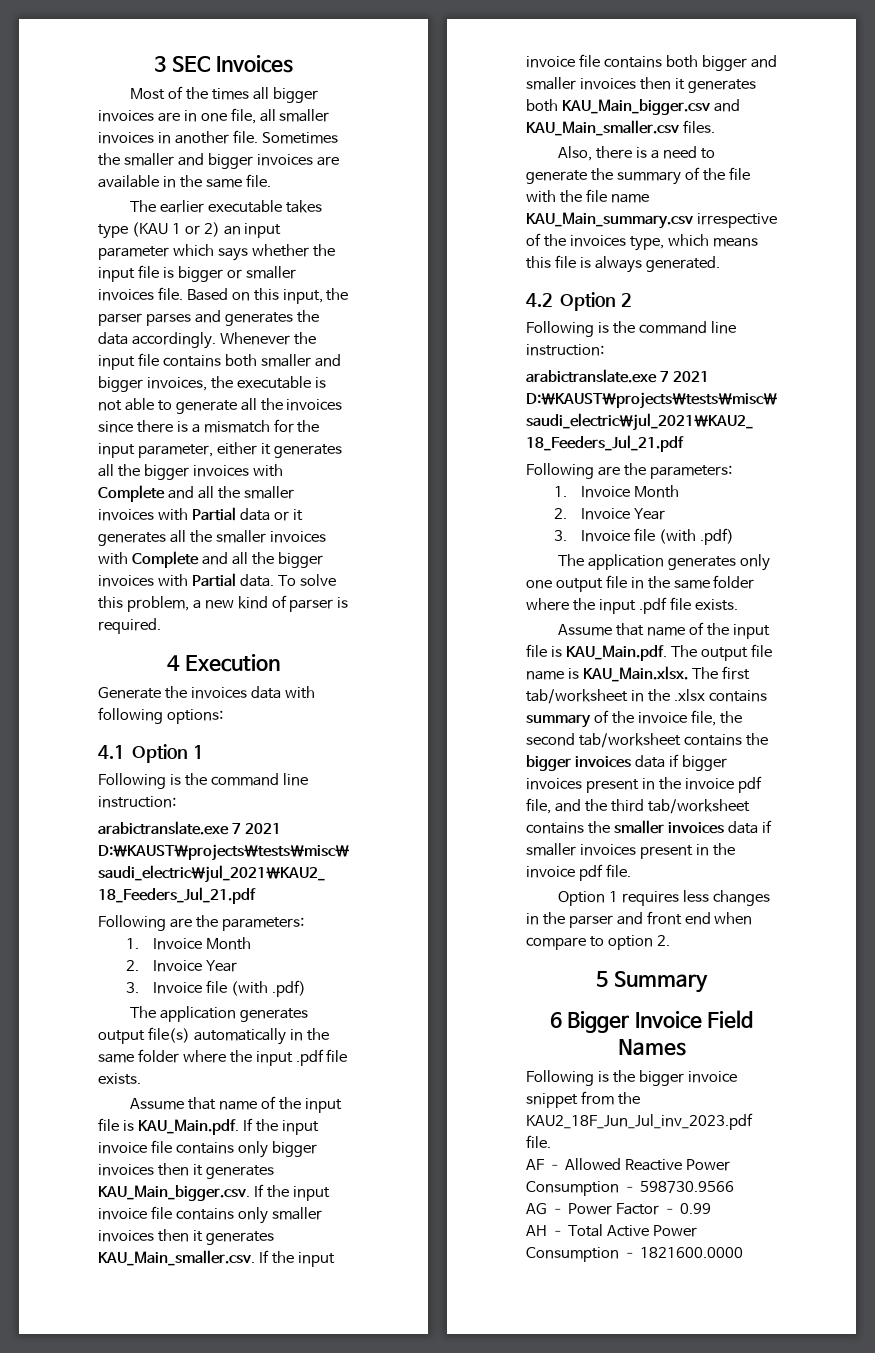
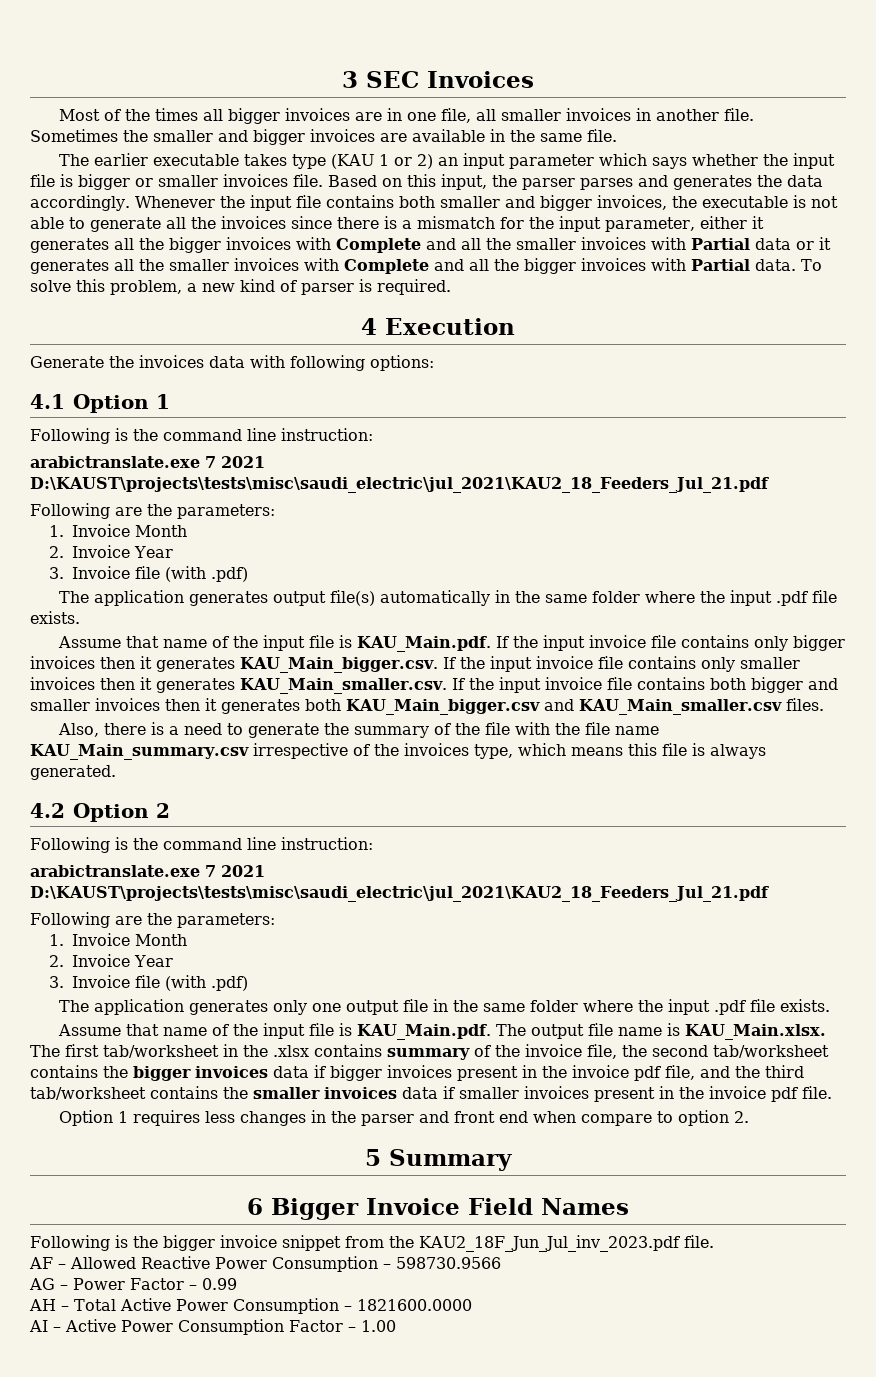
(743, 1252) none -> [29,1319,396,1335] // AI – Active Power Consumption Factor – 1.00

